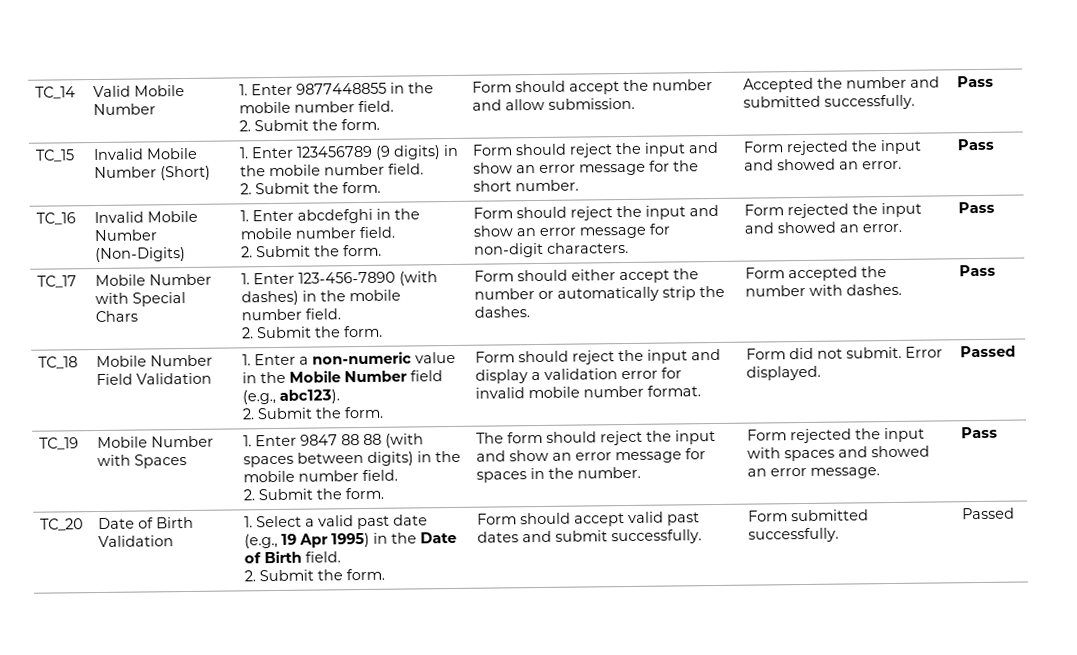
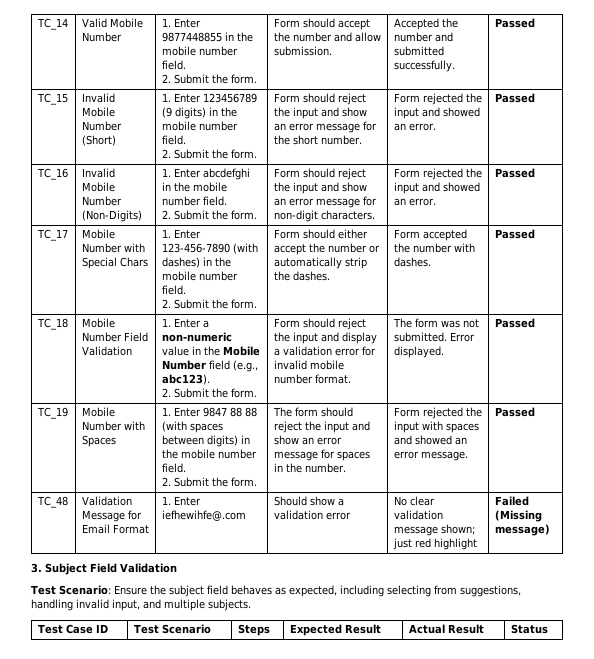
[957,75,995,88] Pass -> [494,18,535,28] Passed
[957,138,996,151] Pass -> [494,93,535,103] Passed
[958,201,996,214] Pass -> [494,168,535,178] Passed
[959,264,997,277] Pass -> [494,229,535,239] Passed
[746,346,903,360] Form did not submit. -> [392,318,479,328] [393,332,447,342] The form was not submitted.
[961,426,999,439] [40,518,85,531] [98,516,195,530] [98,535,175,548] [244,514,429,530] [244,531,458,549] [244,550,342,564] [244,568,386,582] [477,511,701,527] [477,529,703,545] [748,509,870,522] [748,527,840,543] [962,507,1016,520] Pass // TC_20 | Date of Birth Validation | 1. Select a valid past date (e.g., 19 Apr 1995) in the Date of Birth field. // 2. Submit the form. | Form should accept valid past dates and submit successfully. | Form submitted successfully. | Passed -> [494,407,535,417] [36,496,68,508] [81,496,132,506] [81,510,142,522] [81,524,149,534] [161,496,201,506] [161,510,246,521] [273,496,344,506] [273,510,351,520] [393,496,435,506] [393,510,443,520] [393,524,475,536] [392,538,477,550] [494,496,529,506] [494,510,542,522] [494,524,550,536] [31,563,177,575] [31,585,521,597] [31,599,251,611] [37,624,108,634] [133,624,211,634] [237,624,270,636] [289,624,381,636] [408,624,484,634] [510,624,548,634] Passed // TC_48 | Validation Message for Email Format | 1. Enter iefhewihfe@.com | Should show a validation error | No clear validation message shown; just red highlight | Failed (Missing message) // 3. Subject Field Validation // Test Scenario: Ensure the subject field behaves as expected, including selecting from suggestions, handling invalid input, and multiple subjects. // Test Case ID | Test Scenario | Steps | Expected Result | Actual Result | Status

